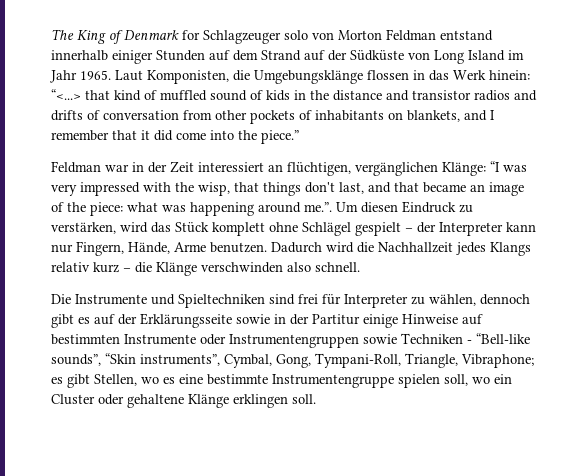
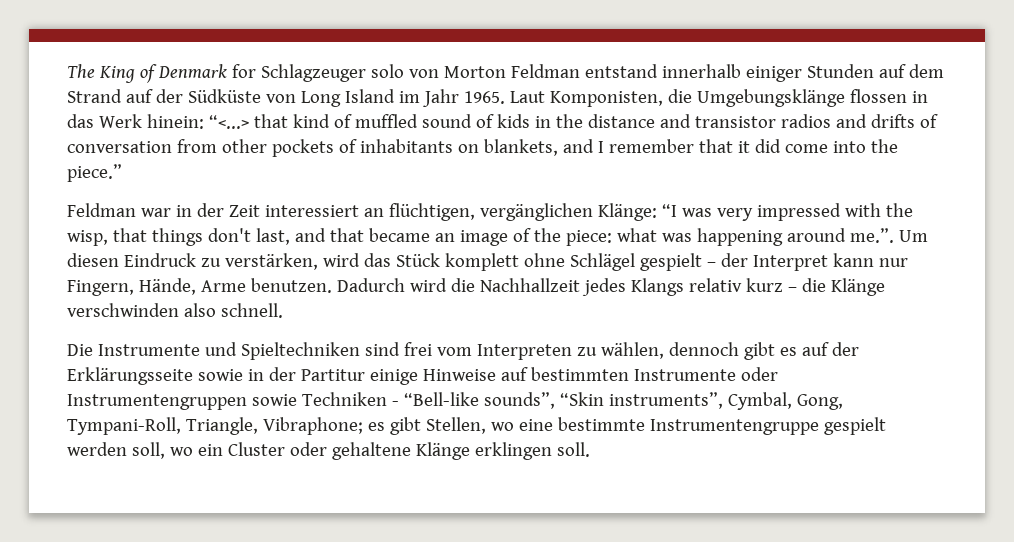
[439,222,503,236] Interpreter -> [752,255,828,271] Interpret
[322,294,408,308] für Interpreter -> [436,344,572,360] vom Interpreten
[163,377,175,384] es -> (514, 426) none
[398,374,440,388] spielen -> [823,417,886,435] [67,442,127,456] gespielt werden

